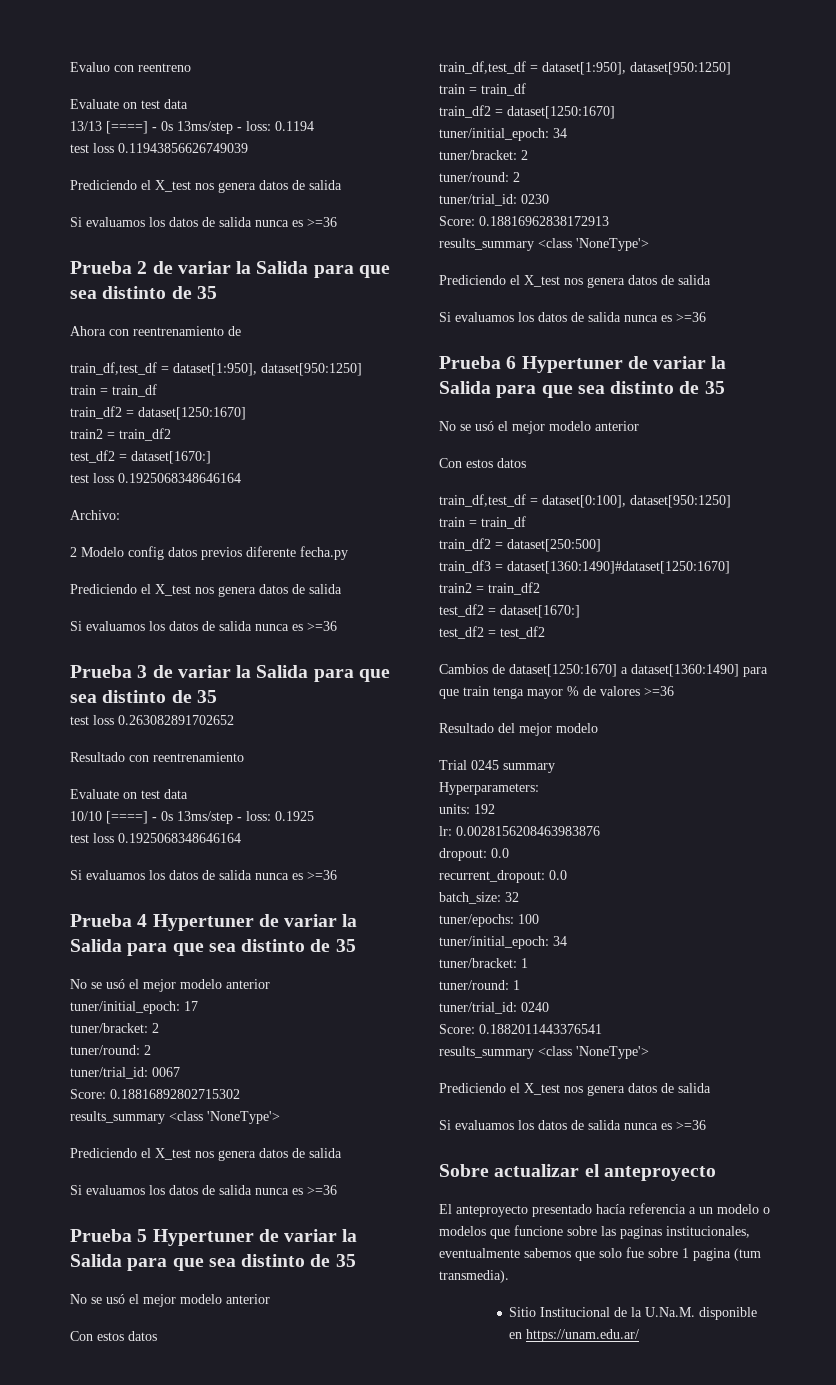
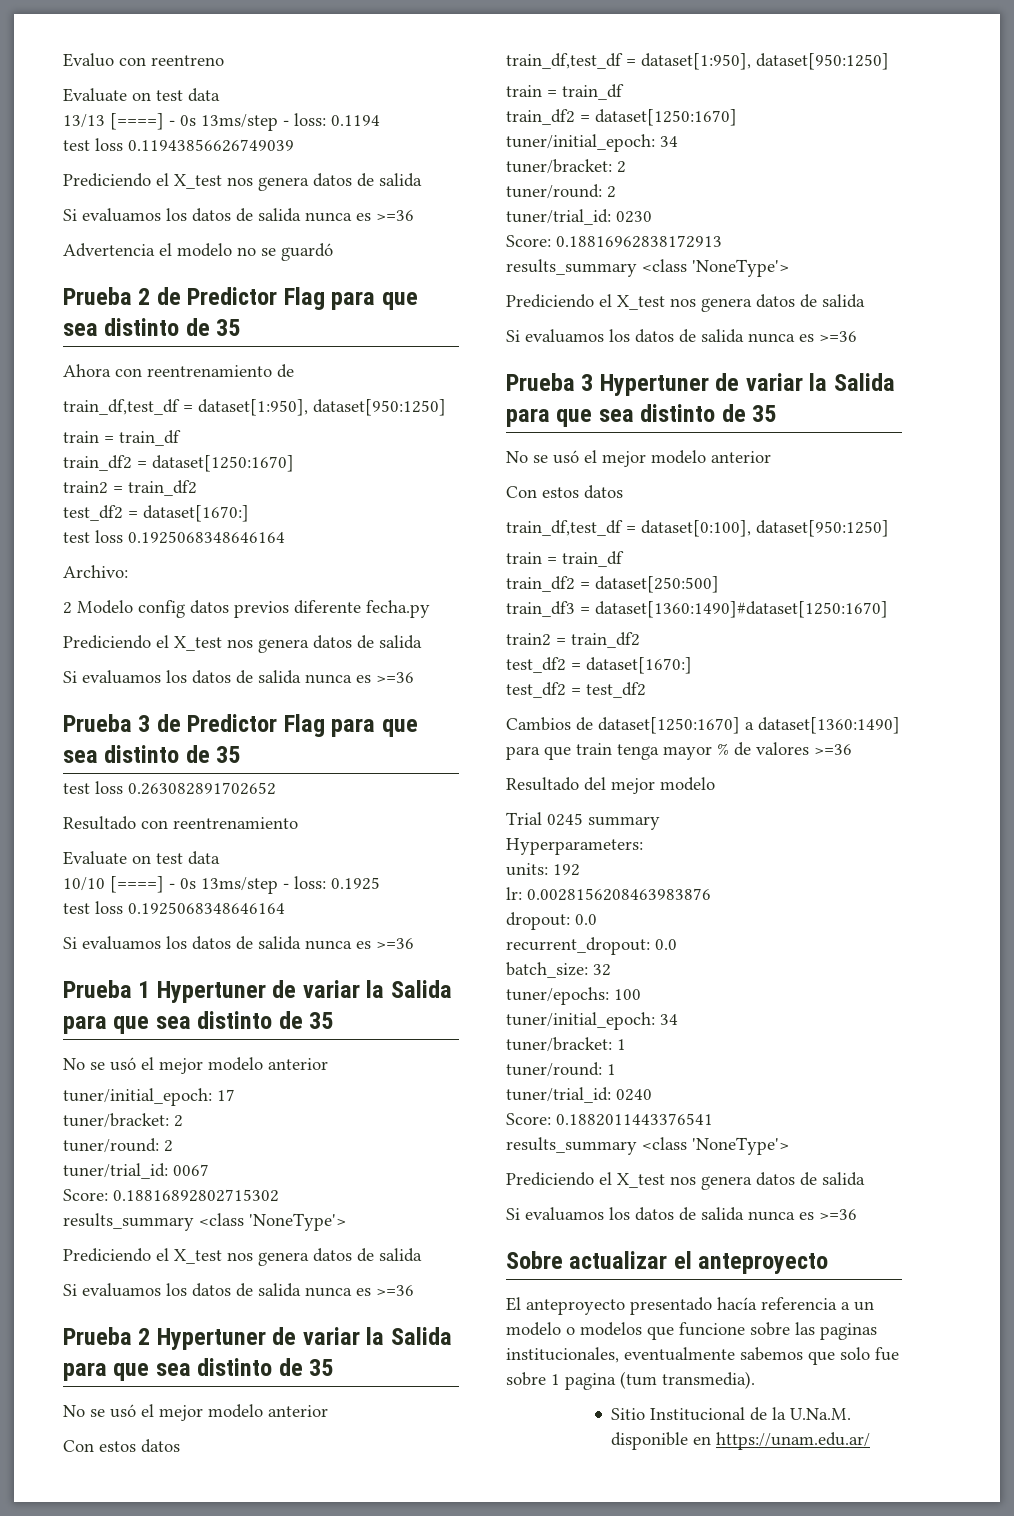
(337, 222) none -> [63,243,333,261] // Advertencia el modelo no se guardó
[177,261,309,274] variar la Salida -> [187,287,325,310] Predictor Flag
[177,665,309,678] variar la Salida -> [187,714,325,737] Predictor Flag
[137,914,148,927] 4 -> [138,981,151,998] 1
[137,1229,148,1242] 5 -> [138,1328,151,1345] 2
[506,356,517,369] 6 -> [581,374,594,391] 3

